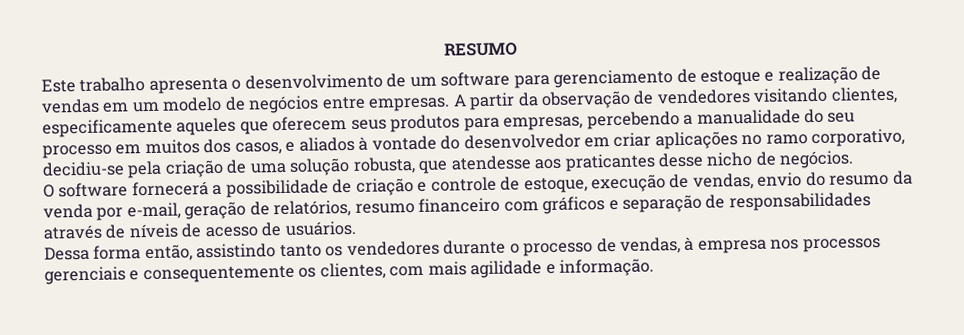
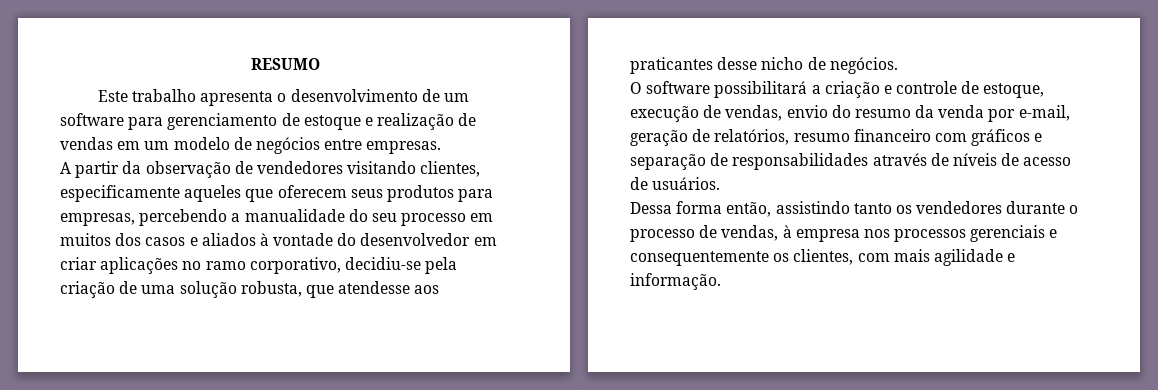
(451, 104) none -> (442, 147) //
[234,142,282,155] casos, -> [145,237,186,246] casos
[131,178,353,198] fornecerá a possibilidade de -> [714,81,821,98] possibilitará a

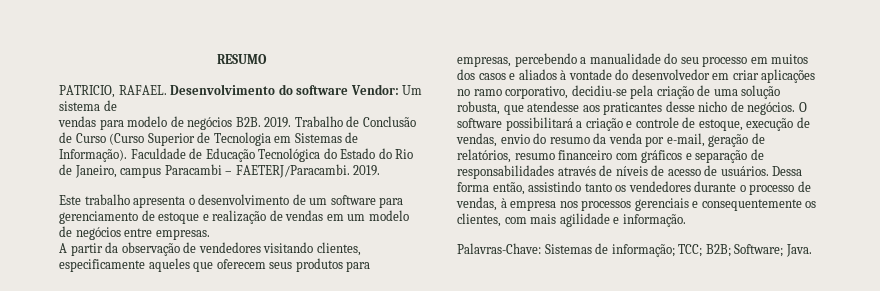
(320, 64) none -> [59,84,423,98] [59,100,117,111] [58,116,416,130] [59,132,359,146] [59,148,414,162] [59,164,381,178] // PATRICIO, RAFAEL. Desenvolvimento do software Vendor: Um sistema de // vendas para modelo de negócios B2B. 2019. Trabalho de Conclusão de Curso (Curso Superior de Tecnologia em Sistemas de Informação). Faculdade de Educação Tecnológica do Estado do Rio de Janeiro, campus Paracambi – FAETERJ/Paracambi. 2019.
(898, 65) // -> (796, 108) none
(721, 183) // -> (769, 171) none
(721, 281) none -> [457,243,812,257] // Palavras-Chave: Sistemas de informação; TCC; B2B; Software; Java.

